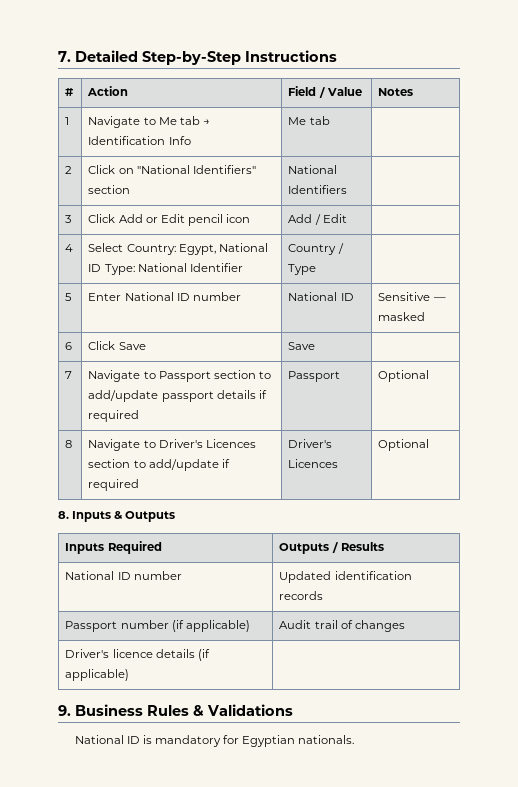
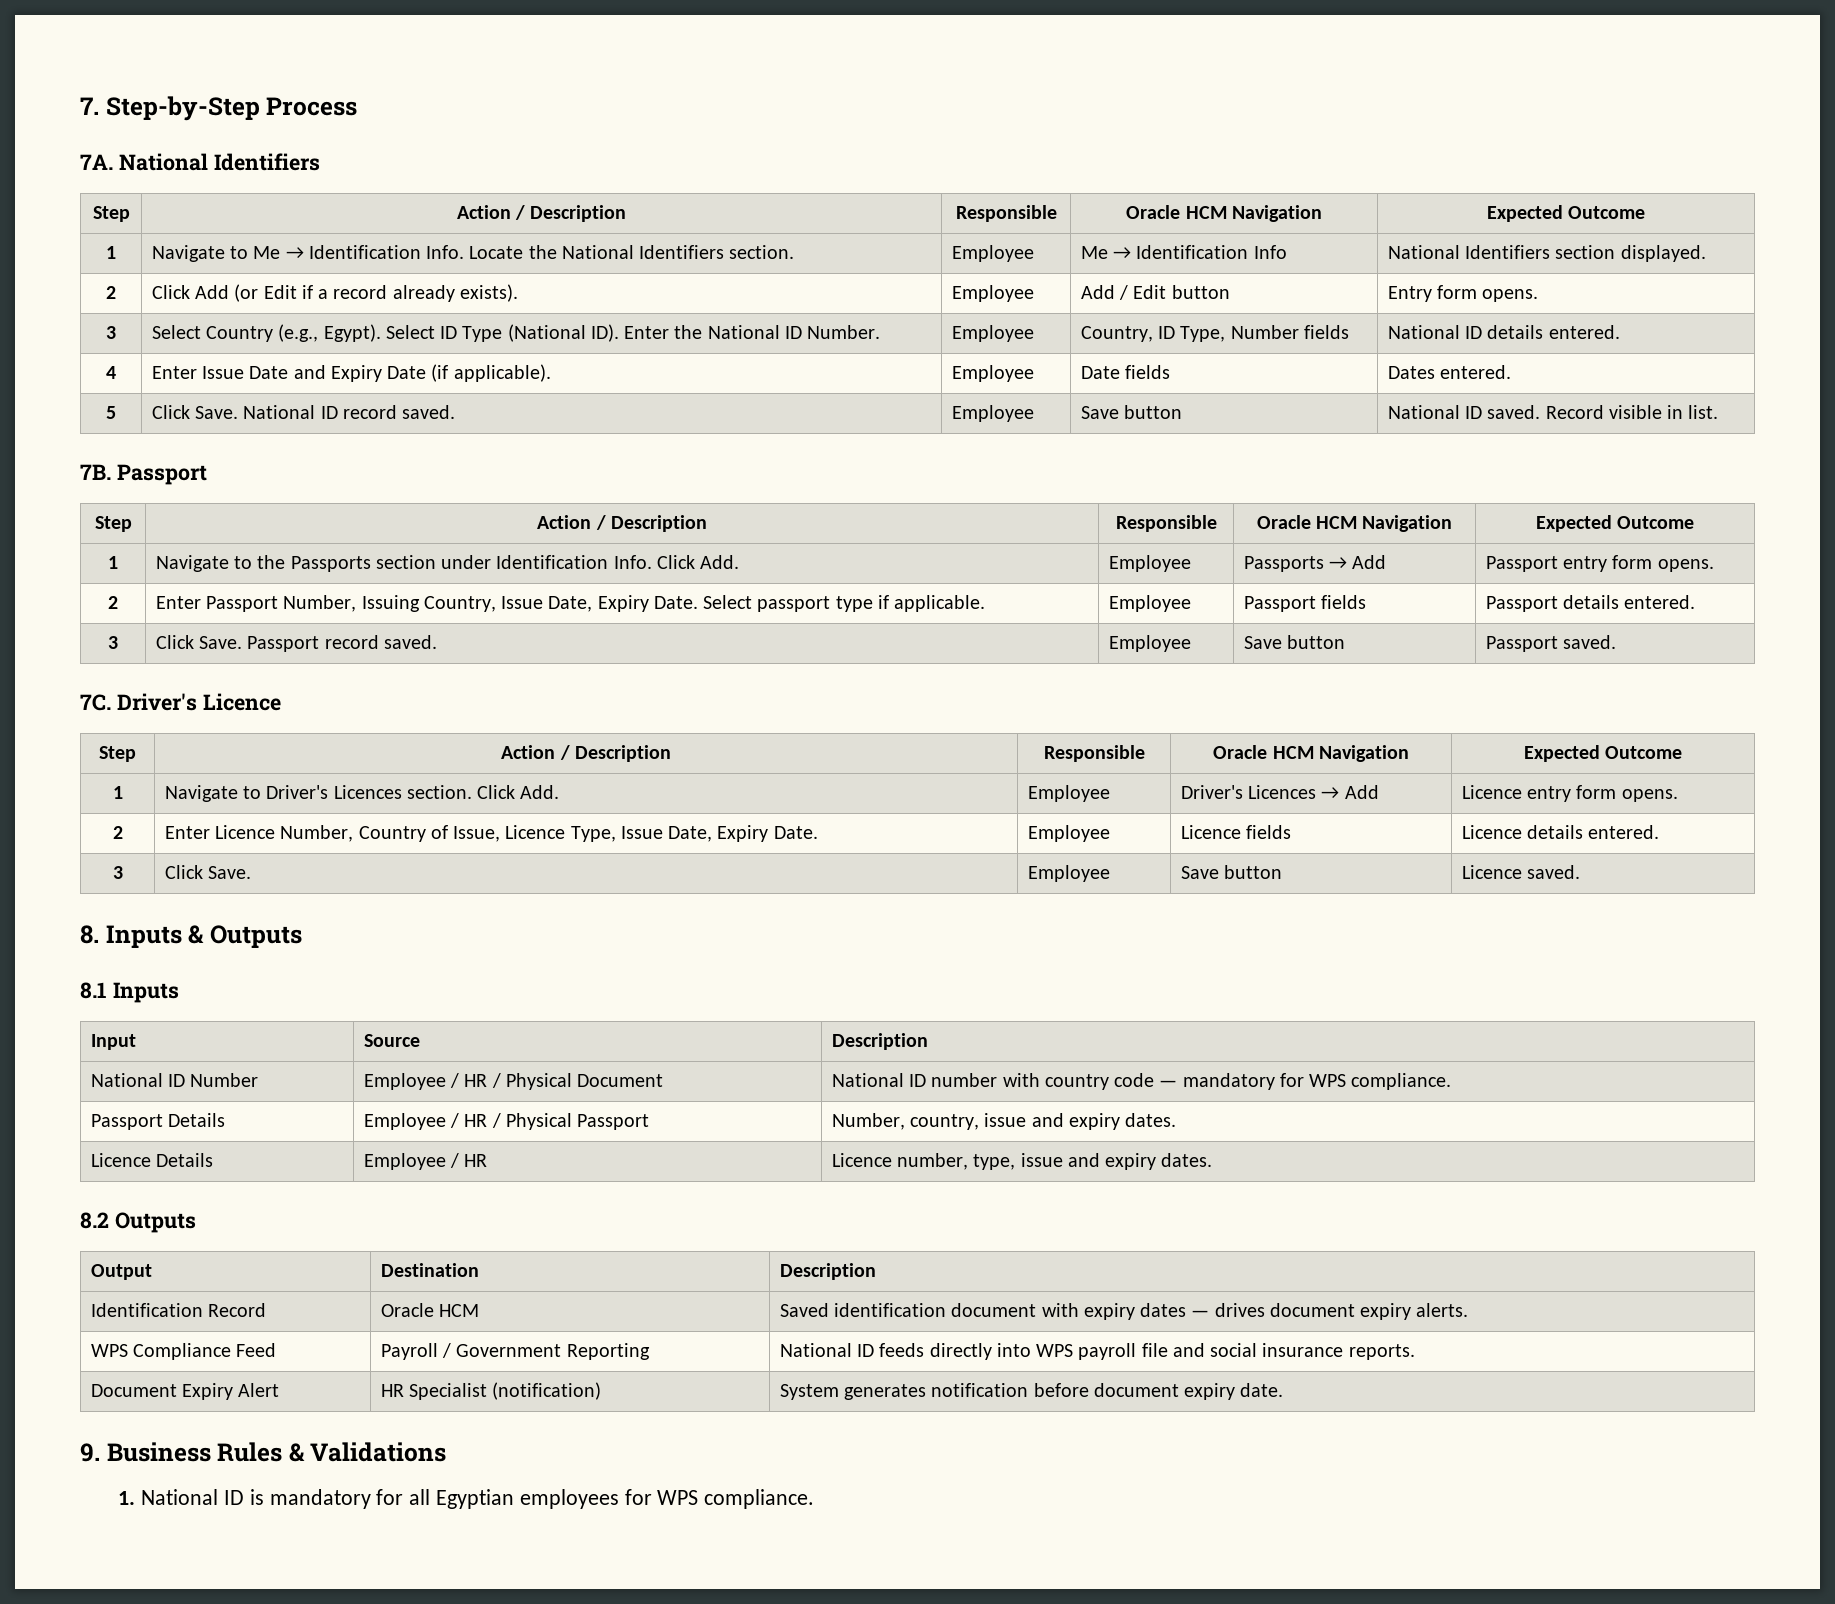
[75,50,337,65] [65,88,75,96] [87,86,129,96] [288,86,362,98] [378,88,414,96] [65,117,70,125] [88,116,210,128] [88,136,191,145] [288,116,330,125] [65,166,73,174] [88,165,256,174] [88,185,131,194] [288,165,338,174] [288,185,348,194] [65,215,72,223] [88,214,250,226] [288,214,347,225] [65,244,74,252] [88,243,268,255] [88,263,243,275] [288,243,344,255] [288,264,317,275] [65,293,73,301] [88,292,241,301] [288,292,354,301] [378,292,446,301] [378,312,426,321] [65,342,73,350] [88,341,146,350] [288,342,316,350] [65,371,73,379] [88,370,271,382] [88,390,267,402] [88,410,140,422] [288,371,341,382] [378,370,430,382] [65,440,73,448] [88,439,256,451] [88,459,230,471] [88,479,140,491] [288,439,333,448] [288,459,339,468] [378,439,430,451] [58,511,176,522] [65,541,162,554] [279,542,384,554] [65,571,182,580] [279,571,412,583] [279,591,324,600] [65,620,250,632] [279,620,405,632] [65,649,210,661] [65,669,130,681] Detailed Step-by-Step Instructions // # | Action | Field / Value | Notes // 1 | Navigate to Me tab → Identification Info | Me tab | // 2 | Click on "National Identifiers" section | National Identifiers | // 3 | Click Add or Edit pencil icon | Add / Edit | // 4 | Select Country: Egypt, National ID Type: National Identifier | Country / Type | // 5 | Enter National ID number | National ID | Sensitive — masked // 6 | Click Save | Save | // 7 | Navigate to Passport section to add/update passport details if required | Passport | Optional // 8 | Navigate to Driver's Licences section to add/update if required | Driver's Licences | Optional // 8. Inputs & Outputs // Inputs Required | Outputs / Results // National ID number | Updated identification records // Passport number (if applicable) | Audit trail of changes // Driver's licence details (if applicable) | -> [105,96,358,121] [80,153,320,171] [92,206,130,222] [456,205,627,222] [955,205,1057,222] [1126,205,1322,222] [1486,205,1646,222] [106,246,116,259] [151,245,795,262] [951,245,1034,262] [1080,245,1287,259] [1387,245,1706,262] [106,286,116,299] [151,284,518,302] [951,285,1034,302] [1080,285,1230,300] [1387,285,1539,302] [106,326,116,339] [151,324,881,342] [951,325,1034,342] [1080,325,1349,342] [1387,325,1620,339] [106,366,116,379] [151,364,551,382] [951,365,1034,382] [1080,365,1171,379] [1387,365,1512,379] [106,406,116,419] [151,405,456,419] [951,405,1034,422] [1080,405,1183,419] [1387,405,1719,419] [80,464,207,485] [94,516,132,532] [537,515,707,532] [1115,515,1217,532] [1256,515,1453,532] [1535,515,1695,532] [108,556,118,569] [155,555,740,572] [1108,555,1191,572] [1243,555,1387,572] [1485,555,1714,572] [108,596,118,609] [155,595,986,612] [1108,595,1191,612] [1243,595,1367,612] [1485,595,1696,612] [108,636,118,649] [155,635,437,652] [1108,635,1191,652] [1243,635,1346,649] [1485,635,1617,652] [80,693,281,711] [99,746,136,762] [501,745,671,762] [1043,745,1145,762] [1213,745,1409,762] [1523,745,1683,762] [112,786,123,799] [164,785,560,802] [1027,785,1110,802] [1180,785,1379,799] [1461,785,1678,802] [112,826,123,839] [164,825,818,842] [1027,825,1110,842] [1180,825,1292,839] [1461,825,1660,839] [112,866,123,879] [164,865,252,879] [1027,865,1110,882] [1180,865,1283,879] [1461,865,1581,879] [80,925,302,948] [80,982,179,1003] [90,1034,136,1050] [363,1034,420,1047] [831,1033,928,1050] [90,1073,259,1087] [363,1073,664,1090] [831,1073,1452,1090] [90,1113,226,1130] [363,1113,650,1130] [831,1113,1177,1130] [90,1153,214,1167] [363,1153,488,1170] [831,1153,1213,1170] [80,1212,196,1233] [90,1264,152,1280] [380,1263,479,1277] [779,1263,876,1280] [90,1303,267,1317] [380,1303,480,1317] [779,1303,1469,1320] [90,1343,277,1360] [380,1343,650,1360] [779,1343,1415,1360] [90,1383,280,1400] [380,1382,602,1400] [779,1383,1284,1400] Step-by-Step Process // 7A. National Identifiers // Step | Action / Description | Responsible | Oracle HCM Navigation | Expected Outcome // 1 | Navigate to Me → Identification Info. Locate the National Identifiers section. | Employee | Me → Identification Info | National Identifiers section displayed. // 2 | Click Add (or Edit if a record already exists). | Employee | Add / Edit button | Entry form opens. // 3 | Select Country (e.g., Egypt). Select ID Type (National ID). Enter the National ID Number. | Employee | Country, ID Type, Number fields | National ID details entered. // 4 | Enter Issue Date and Expiry Date (if applicable). | Employee | Date fields | Dates entered. // 5 | Click Save. National ID record saved. | Employee | Save button | National ID saved. Record visible in list. // 7B. Passport // Step | Action / Description | Responsible | Oracle HCM Navigation | Expected Outcome // 1 | Navigate to the Passports section under Identification Info. Click Add. | Employee | Passports → Add | Passport entry form opens. // 2 | Enter Passport Number, Issuing Country, Issue Date, Expiry Date. Select passport type if applicable. | Employee | Passport fields | Passport details entered. // 3 | Click Save. Passport record saved. | Employee | Save button | Passport saved. // 7C. Driver's Licence // Step | Action / Description | Responsible | Oracle HCM Navigation | Expected Outcome // 1 | Navigate to Driver's Licences section. Click Add. | Employee | Driver's Licences → Add | Licence entry form opens. // 2 | Enter Licence Number, Country of Issue, Licence Type, Issue Date, Expiry Date. | Employee | Licence fields | Licence details entered. // 3 | Click Save. | Employee | Save button | Licence saved. // 8. Inputs & Outputs // 8.1 Inputs // Input | Source | Description // National ID Number | Employee / HR / Physical Document | National ID number with country code — mandatory for WPS compliance. // Passport Details | Employee / HR / Physical Passport | Number, country, issue and expiry dates. // Licence Details | Employee / HR | Licence number, type, issue and expiry dates. // 8.2 Outputs // Output | Destination | Description // Identification Record | Oracle HCM | Saved identification document with expiry dates — drives document expiry alerts. // WPS Compliance Feed | Payroll / Government Reporting | National ID feeds directly into WPS payroll file and social insurance reports. // Document Expiry Alert | HR Specialist (notification) | System generates notification before document expiry date.
(293, 710) none -> [118,1491,136,1505] 1.
[242,735,355,747] Egyptian nationals. -> [409,1489,815,1509] all Egyptian employees for WPS compliance.

